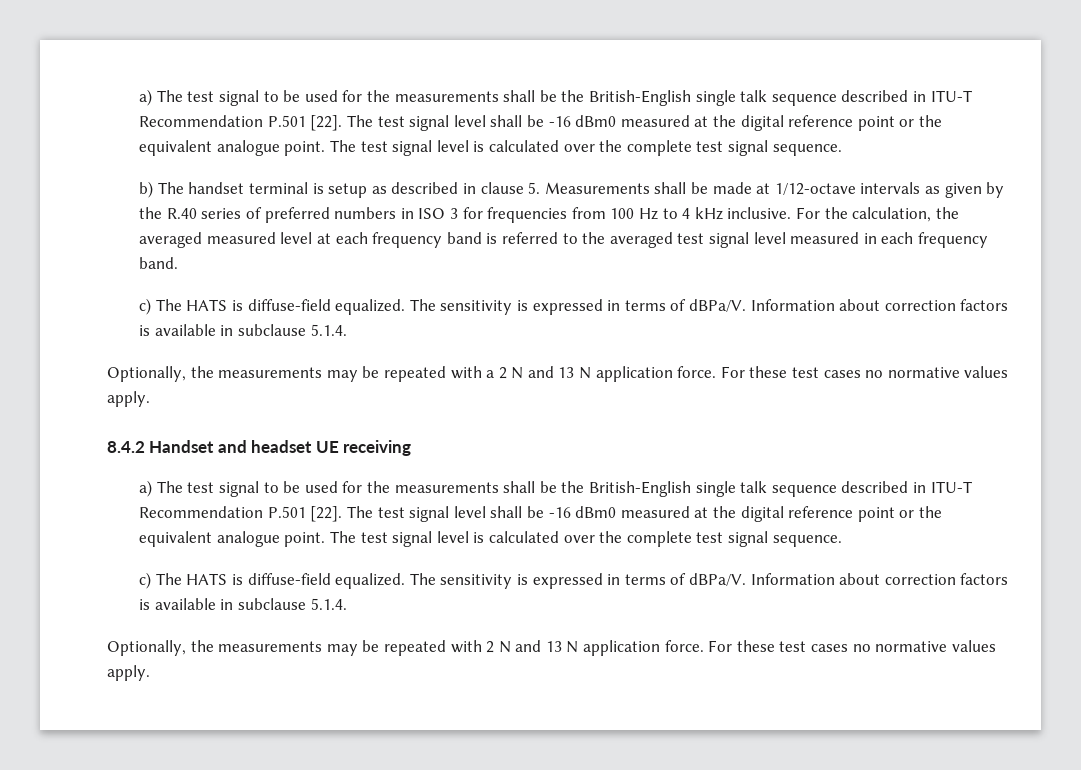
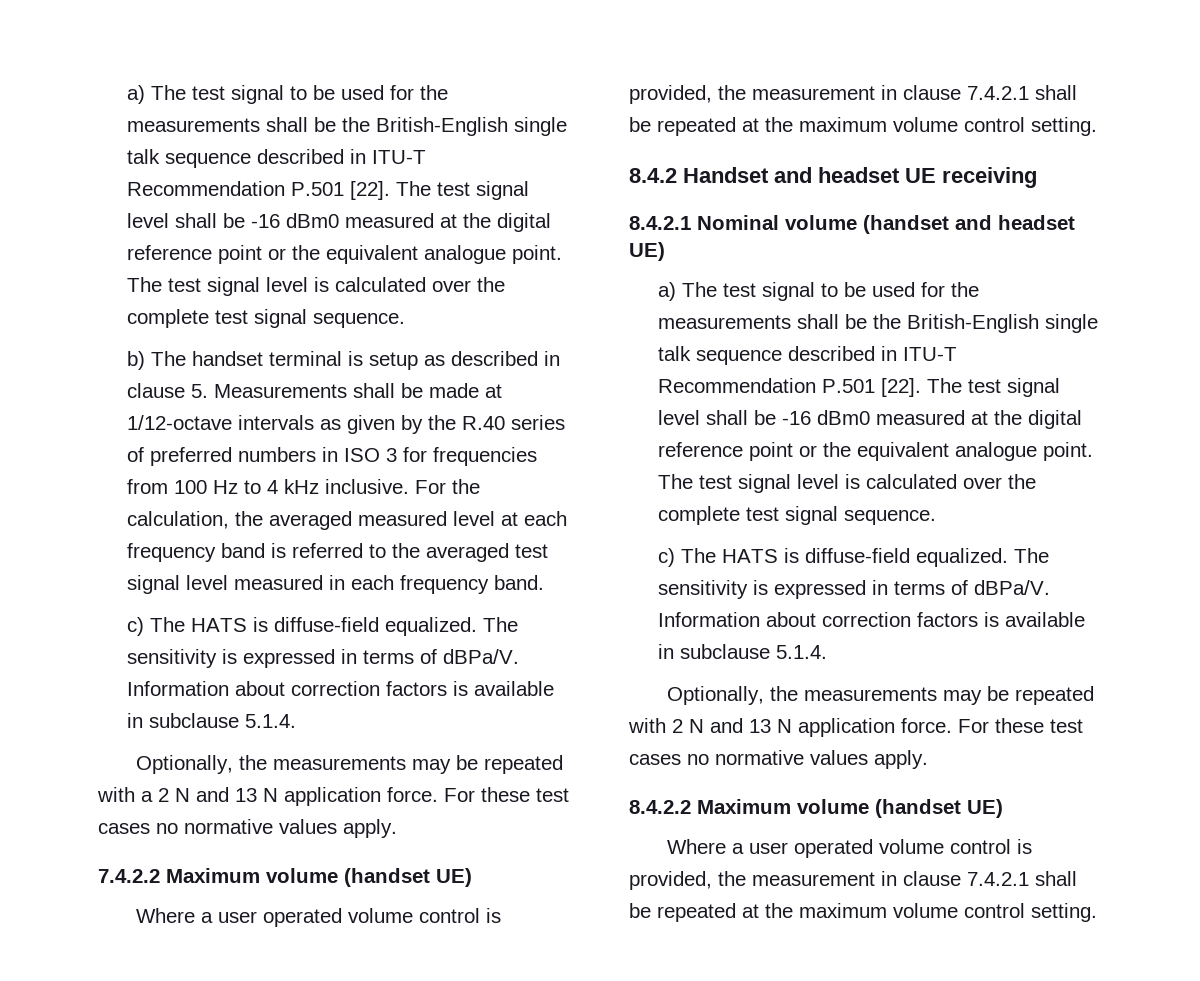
(150, 399) none -> [98,868,472,887] [136,908,502,927] [629,85,1077,104] [629,117,1097,136] // 7.4.2.2 Maximum volume (handset UE) // Where a user operated volume control is provided, the measurement in clause 7.4.2.1 shall be repeated at the maximum volume control setting.
(412, 448) none -> [629,215,1075,234] [629,242,665,261] // 8.4.2.1 Nominal volume (handset and headset UE)
(150, 673) none -> [629,799,1003,818] [667,839,1033,858] [629,871,1077,890] [629,903,1097,922] // 8.4.2.2 Maximum volume (handset UE) // Where a user operated volume control is provided, the measurement in clause 7.4.2.1 shall be repeated at the maximum volume control setting.

